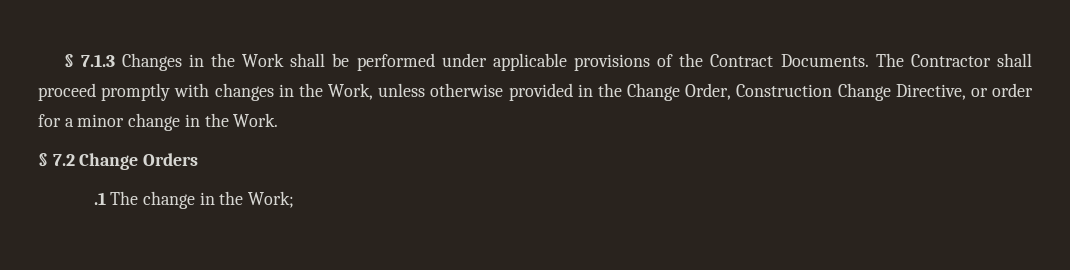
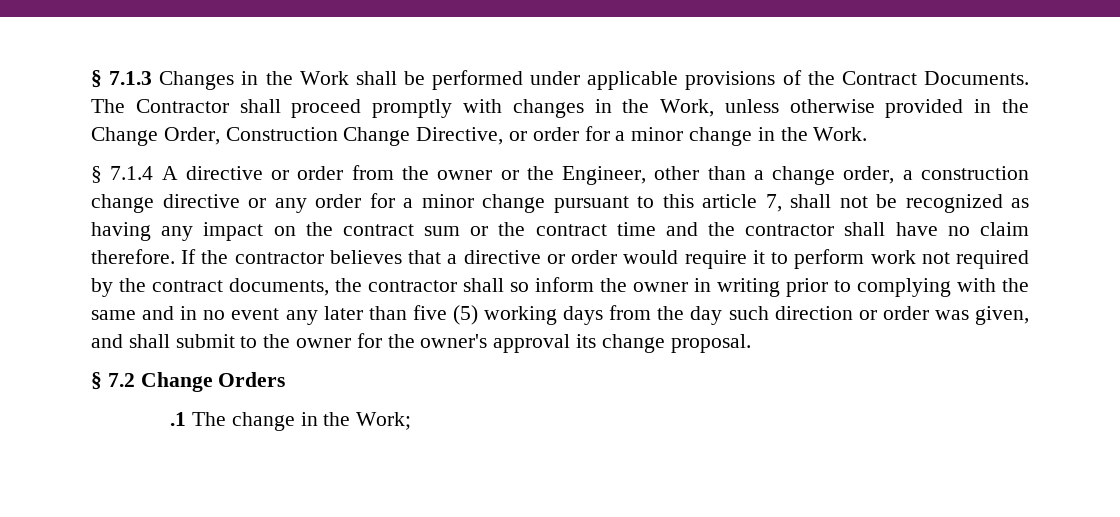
(279, 120) none -> [91,165,1030,185] [91,193,1029,213] [91,222,1029,241] [91,249,1029,269] [91,277,1029,297] [91,305,1030,325] [91,333,751,353] // § 7.1.4 A directive or order from the owner or the Engineer, other than a change order, a construction change directive or any order for a minor change pursuant to this article 7, shall not be recognized as having any impact on the contract sum or the contract time and the contractor shall have no claim therefore. If the contractor believes that a directive or order would require it to perform work not required by the contract documents, the contractor shall so inform the owner in writing prior to complying with the same and in no event any later than five (5) working days from the day such direction or order was given, and shall submit to the owner for the owner's approval its change proposal.

